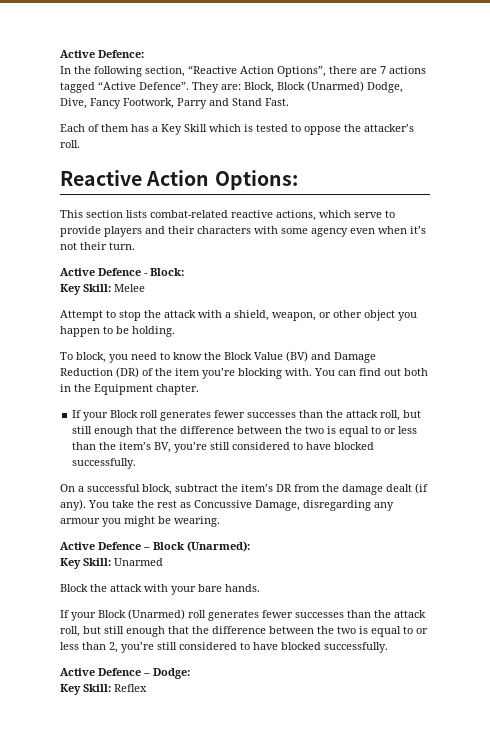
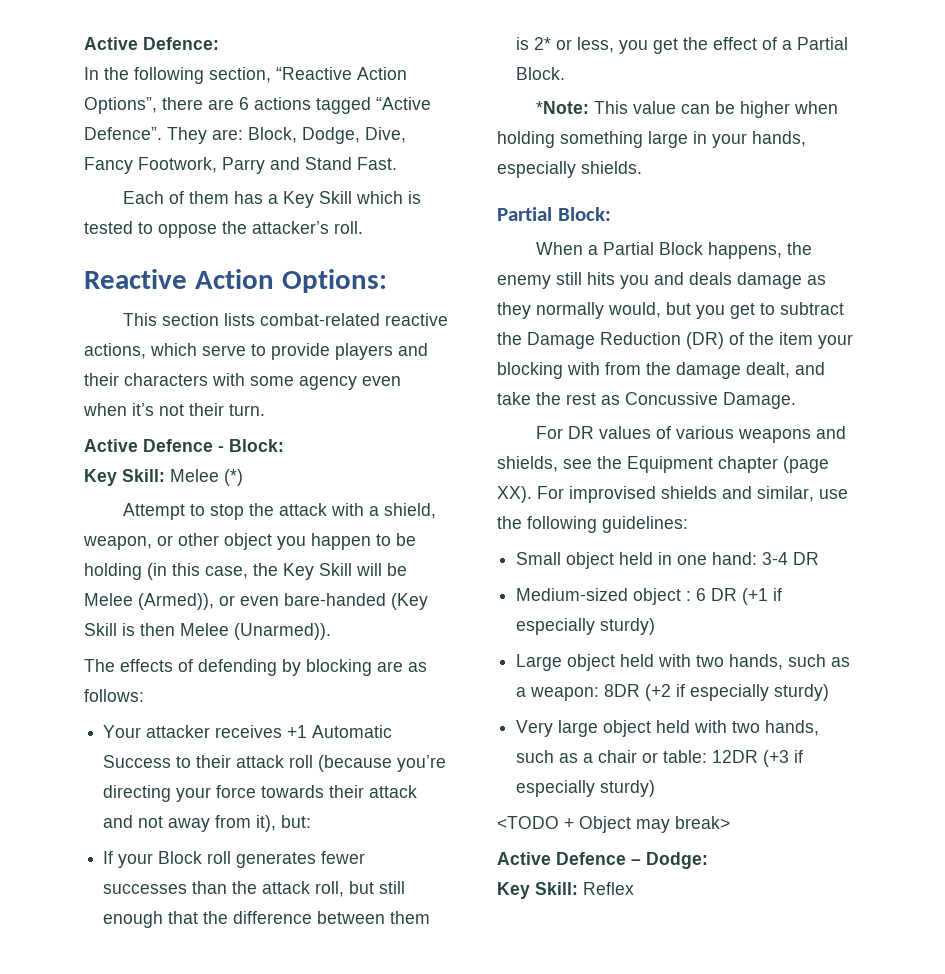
[380,66,386,74] 7 -> [239,97,249,110] 6
[277,81,364,92] Block (Unarmed) -> (297, 135) none
(145, 288) none -> [224,469,243,486] (*)
[132,326,175,337] [60,351,376,363] [60,367,428,379] [60,384,199,395] holding. // To block, you need to know the Block Value (BV) and Damage Reduction (DR) of the item you’re blocking with. You can find out both in the Equipment chapter. -> [84,563,407,580] [84,593,428,610] [84,623,331,640] [84,659,427,676] [84,689,144,702] [103,725,393,738] [103,755,447,772] [103,785,418,802] [103,815,312,832] holding (in this case, the Key Skill will be Melee (Armed)), or even bare-handed (Key Skill is then Melee (Unarmed)). // The effects of defending by blocking are as follows: // Your attacker receives +1 Automatic Success to their attack roll (because you’re directing your force towards their attack and not away from it), but:
[285,426,418,437] [72,442,375,453] [72,458,137,469] [60,483,428,495] [60,499,109,511] the two is equal to or less than the item’s BV, you’re still considered to have blocked successfully. // On a successful block, subtract the item’s DR from the damage dealt (if any). You -> [390,911,431,924] [516,37,849,54] [516,67,566,80] [535,101,838,118] [497,131,806,148] [497,161,642,178] [497,207,611,221] [535,242,812,259] [497,272,826,289] [497,302,844,319] [497,332,853,349] [497,362,825,379] them is 2* or less, you get the effect of a Partial Block. // *Note: This value can be higher when holding something large in your hands, especially shields. // Partial Block: // When a Partial Block happens, the enemy still hits you and deals damage as they normally would, but you get to subtract the Damage Reduction (DR) of the item your blocking with from the damage dealt, and
[255,500,394,511] [60,516,220,527] [60,541,250,552] [60,558,163,569] [60,584,260,595] [60,609,426,621] [60,626,428,637] [60,642,388,653] Damage, disregarding any armour you might be wearing. // Active Defence – Block (Unarmed): // Key Skill: Unarmed // Block the attack with your bare hands. // If your Block (Unarmed) roll generates fewer successes than the attack roll, but still enough that the difference between the two is equal to or less than 2, you’re still considered to have blocked successfully. -> [723,392,796,409] [535,426,846,443] [497,456,829,473] [497,486,848,503] [497,516,688,533] [516,552,820,569] [516,588,783,605] [516,618,656,635] [516,654,851,671] [516,684,830,701] [516,720,820,737] [516,750,804,767] [516,780,656,797] [497,816,730,833] Damage. // For DR values of various weapons and shields, see the Equipment chapter (page XX). For improvised shields and similar, use the following guidelines: // Small object held in one hand: 3-4 DR // Medium-sized object : 6 DR (+1 if especially sturdy) // Large object held with two hands, such as a weapon: 8DR (+2 if especially sturdy) // Very large object held with two hands, such as a chair or table: 12DR (+3 if especially sturdy) // <TODO + Object may break>

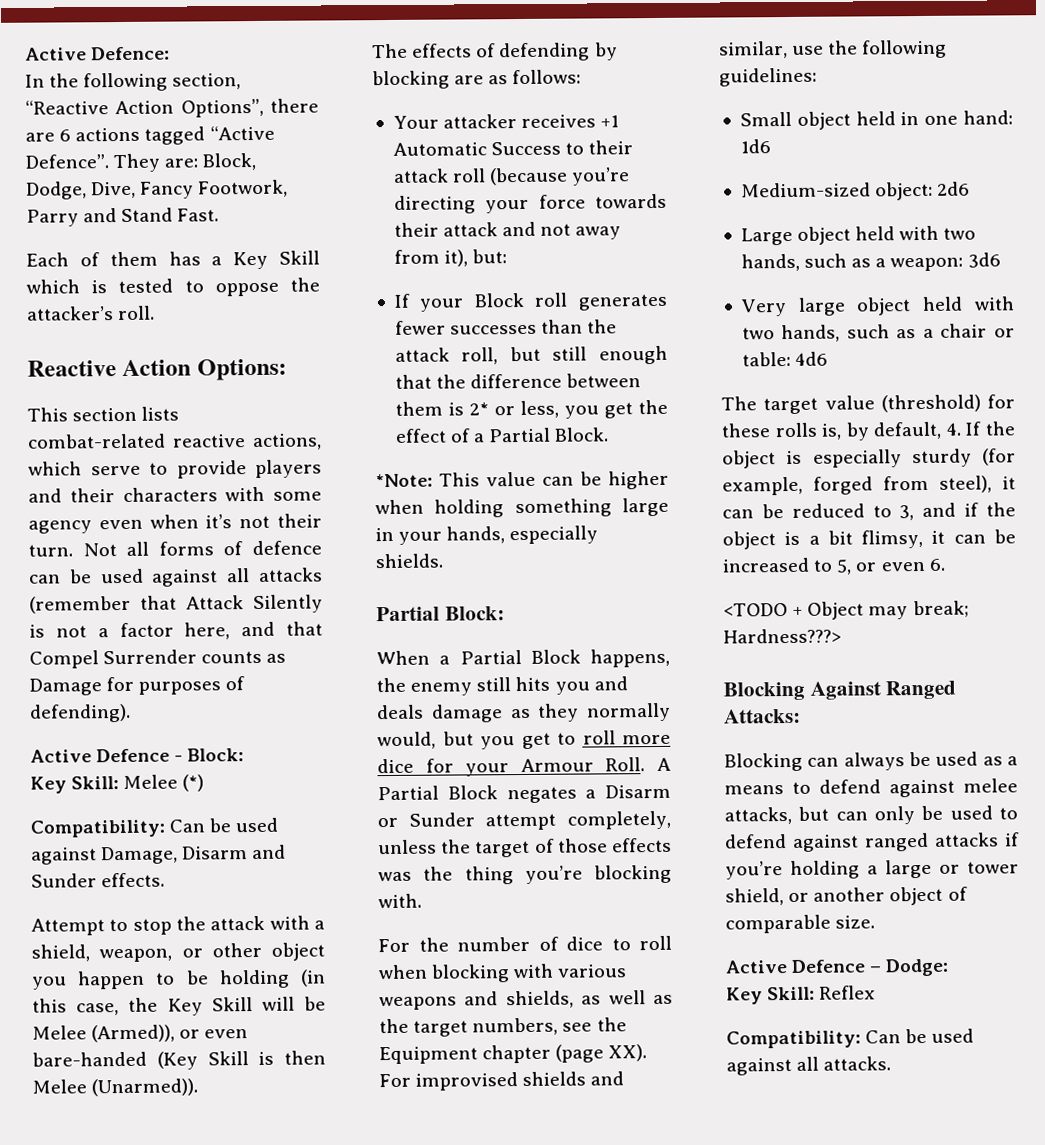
(265, 410) none -> [82,540,322,557] [29,567,323,587] [29,594,323,614] [29,621,323,640] [29,649,287,669] [29,676,246,696] [29,703,131,723] Not all forms of defence can be used against all attacks (remember that Attack Silently is not a factor here, and that Compel Surrender counts as Damage for purposes of defending).
(243, 477) none -> [30,817,279,838] [31,844,287,865] [31,872,166,888] // Compatibility: Can be used against Damage, Disarm and Sunder effects.
[780,302,844,315] [497,332,853,349] [497,362,825,379] [497,392,796,409] [535,426,846,443] [497,456,558,472] subtract the Damage Reduction (DR) of the item your blocking with from the damage dealt, and take the rest as Concussive Damage. // For DR values of various weapons and shields, -> [582,730,671,745] [377,757,671,777] [377,784,671,804] [377,810,671,831] [378,837,672,858] [378,864,672,885] [378,893,422,909] [378,935,672,953] [378,963,628,983] [379,990,673,1011] [379,1017,559,1037] roll more dice for your Armour Roll. A Partial Block negates a Disarm or Sunder attempt completely, unless the target of those effects was the thing you’re blocking with. // For the number of dice to roll when blocking with various weapons and shields, as well as the target numbers,
[762,552,820,565] 3-4 DR -> [739,139,771,154] 1d6
[633,588,783,605] [516,618,656,635] object : 6 DR (+1 if especially sturdy) -> [875,181,971,201] object: 2d6
[604,684,830,701] 8DR (+2 if especially sturdy) -> [967,252,1001,268] 3d6
[712,750,804,767] [516,780,656,797] [497,816,730,833] 12DR (+3 if especially sturdy) // <TODO + Object may break> -> [795,351,829,366] [721,394,1015,415] [721,421,1015,441] [722,448,1016,469] [722,475,1016,496] [722,502,1016,521] [722,529,1016,550] [722,557,945,575] [723,600,969,620] [723,628,842,644] [723,680,957,701] [724,708,801,724] [724,751,1018,772] [724,778,1018,798] [724,805,1018,825] [724,832,1020,852] [725,859,1019,880] [725,886,968,906] [725,914,876,934] 4d6 // The target value (threshold) for these rolls is, by default, 4. If the object is especially sturdy (for example, forged from steel), it can be reduced to 3, and if the object is a bit flimsy, it can be increased to 5, or even 6. // <TODO + Object may break; Hardness???> // Blocking Against Ranged Attacks: // Blocking can always be used as a means to defend against melee attacks, but can only be used to defend against ranged attacks if you’re holding a large or tower shield, or another object of comparable size.
(634, 888) none -> [726,1028,975,1049] [726,1056,892,1076] // Compatibility: Can be used against all attacks.

